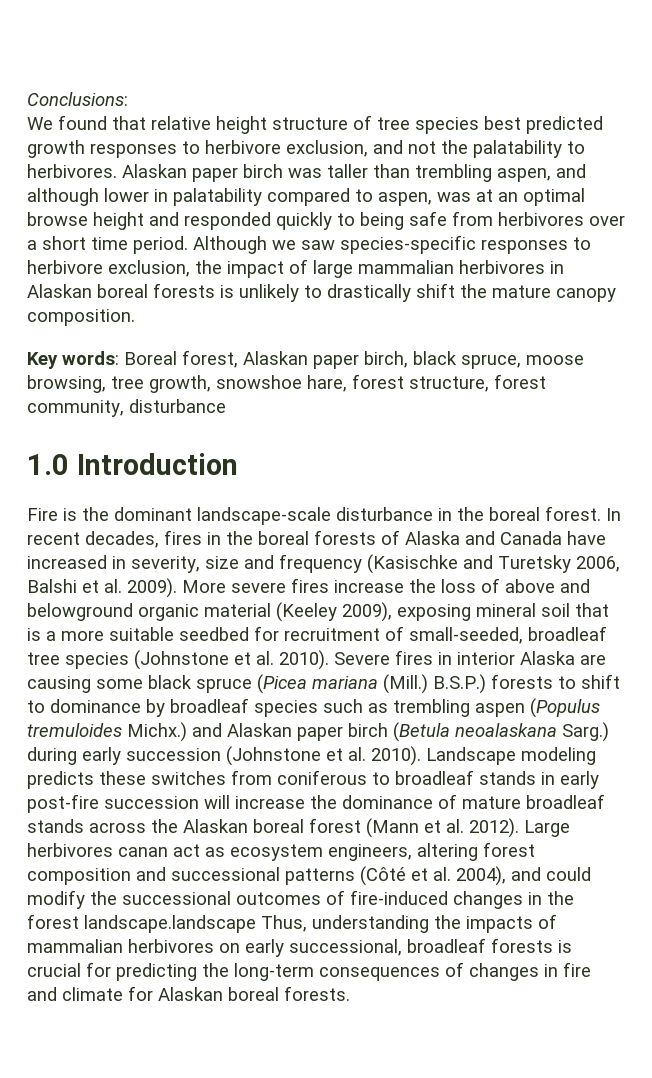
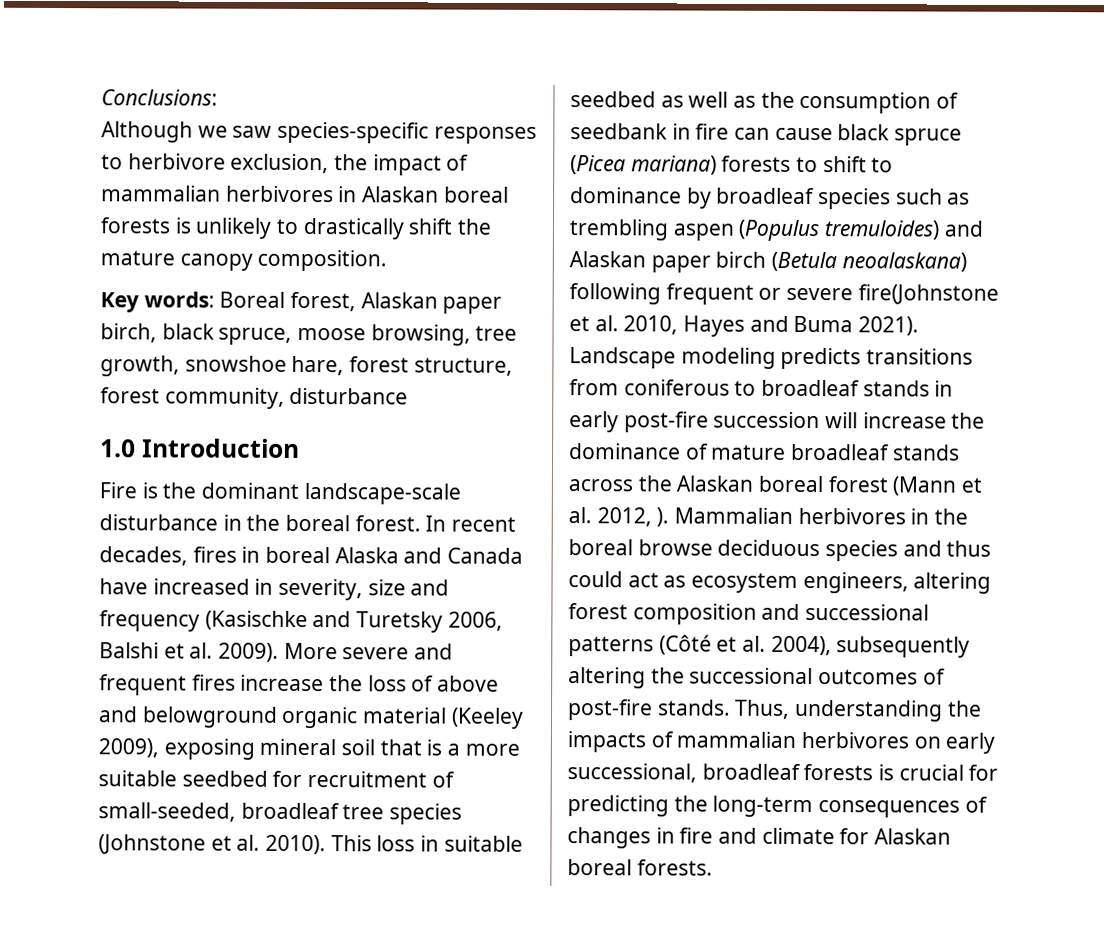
[27,115,603,134] [27,140,585,158] [27,164,586,182] [27,188,585,206] [27,211,625,230] [27,236,188,254] We found that relative height structure of tree species best predicted growth responses to herbivore exclusion, and not the palatability to herbivores. Alaskan paper birch was taller than trembling aspen, and although lower in palatability compared to aspen, was at an optimal browse height and responded quickly to being safe from herbivores over a short time period. -> (218, 97) none
[313,260,353,278] large -> (470, 162) none
[226,530,400,545] the boreal forests of -> [265,546,331,564] boreal
(286, 587) none -> [414,643,454,660] [99,674,187,696] and frequent
[334,650,606,665] [27,674,486,694] Severe fires in interior Alaska are causing some black spruce (Picea mariana (Mill.) B.S.P.) -> [330,835,523,852] [570,91,960,114] [570,123,963,146] [570,155,717,175] This loss in suitable seedbed as well as the consumption of seedbank in fire can cause black spruce (Picea mariana)
[27,722,187,742] tremuloides Michx.) -> [824,220,940,240] tremuloides)
[455,722,609,742] [27,746,421,766] neoalaskana Sarg.) during early succession (Johnstone et al. 2010). -> [841,252,967,272] [569,283,999,305] [569,315,920,337] neoalaskana) following frequent or severe fire(Johnstone et al. 2010, Hayes and Buma 2021).
[99,771,226,785] these switches -> [866,348,974,365] transitions
[469,818,570,838] [27,843,168,857] 2012). Large herbivores canan -> [596,507,969,527] [568,539,992,562] [568,571,623,588] 2012, ). Mammalian herbivores in the boreal browse deciduous species and thus could
[511,867,591,881] [27,890,85,909] and could modify -> [836,636,971,658] [568,667,646,689] subsequently altering
[350,890,574,909] [27,914,256,933] fire-induced changes in the forest landscape.landscape -> [567,699,731,721] post-fire stands.

